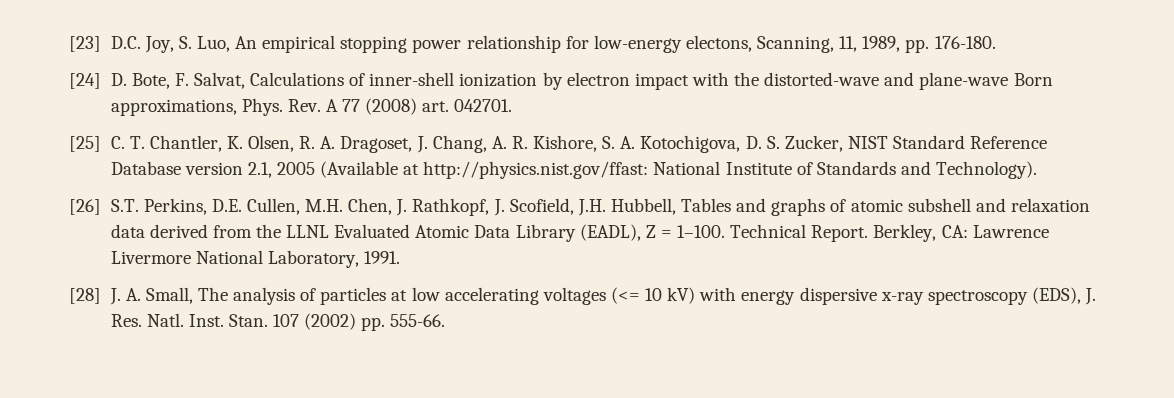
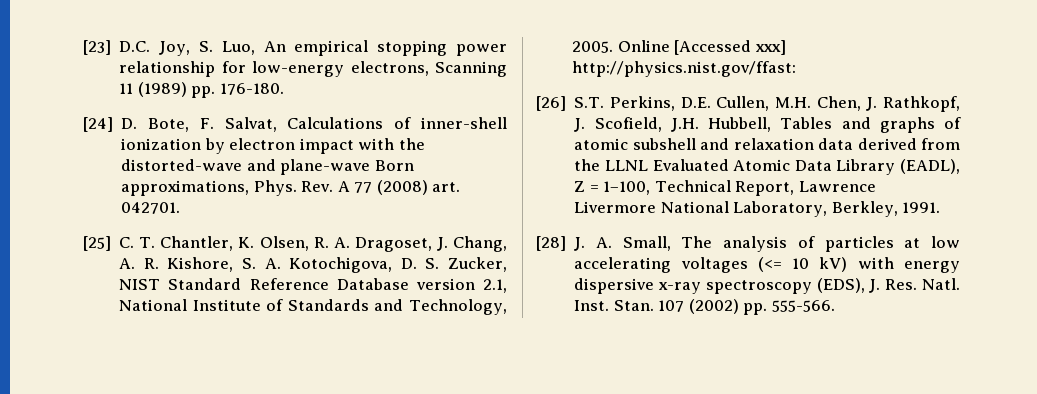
[685,35,901,53] electons, Scanning, 11, 1989, -> [350,61,507,77] [119,82,187,97] electrons, Scanning 11 (1989)
[276,161,649,179] 2005 (Available at http://physics.nist.gov/ffast: -> (507, 286) none
[936,161,1038,179] Technology). -> [409,299,508,315] [572,40,786,55] [572,61,797,77] Technology, 2005. Online [Accessed xxx] http://physics.nist.gov/ffast:
[677,224,968,242] 1–100. Technical Report. Berkley, CA: -> [603,180,795,196] 1–100, Technical Report,
(359, 259) none -> [831,201,898,217] Berkley,
[390,314,446,327] 555-66. -> [771,300,835,312] 555-566.

